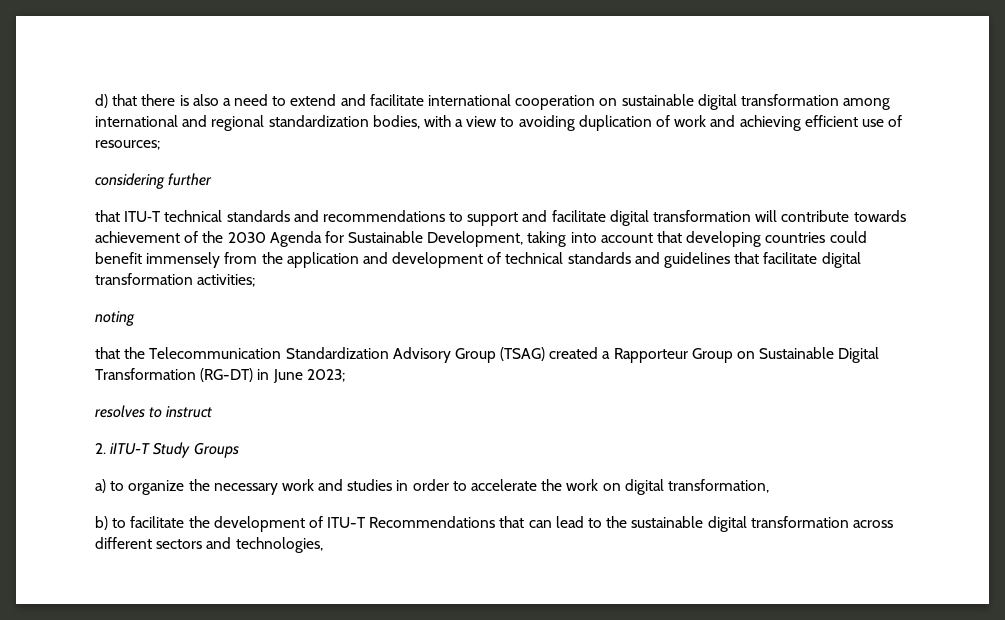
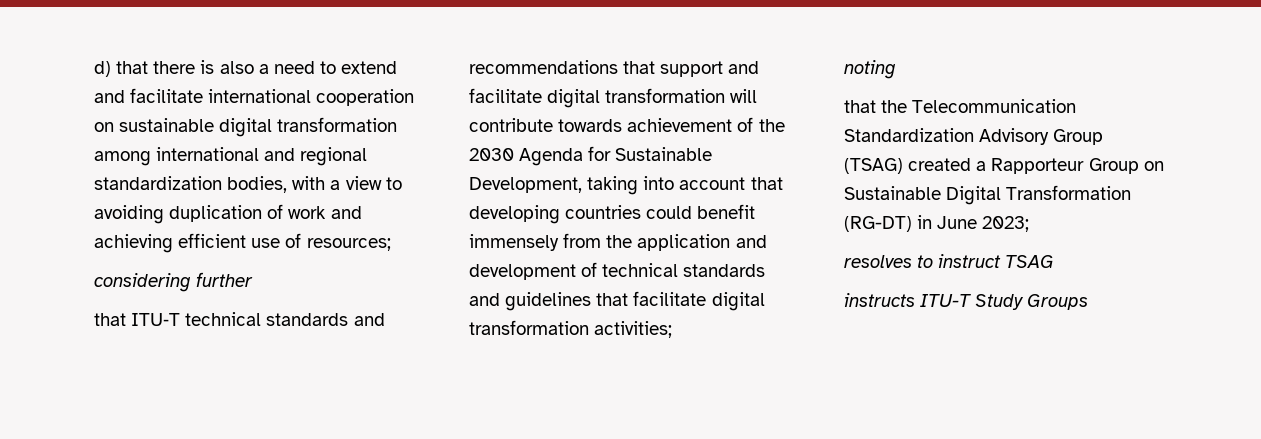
[449,212,464,222] to -> [623,61,656,74] that
[95,443,151,455] // 2. iITU-T -> [1005,255,1055,268] [844,293,972,307] TSAG // instructs ITU-T
[95,479,769,495] [95,516,893,532] [95,537,323,553] // a) to organize the necessary work and studies in order to accelerate the work on digital transformation, // b) to facilitate the development of ITU-T Recommendations that can lead to the sustainable digital transformation across different sectors and technologies, -> (1089, 302) none

